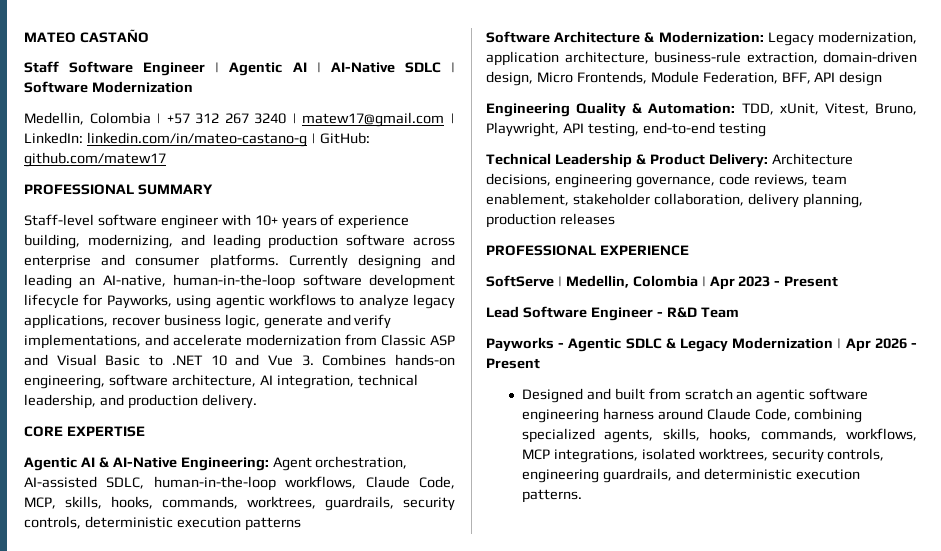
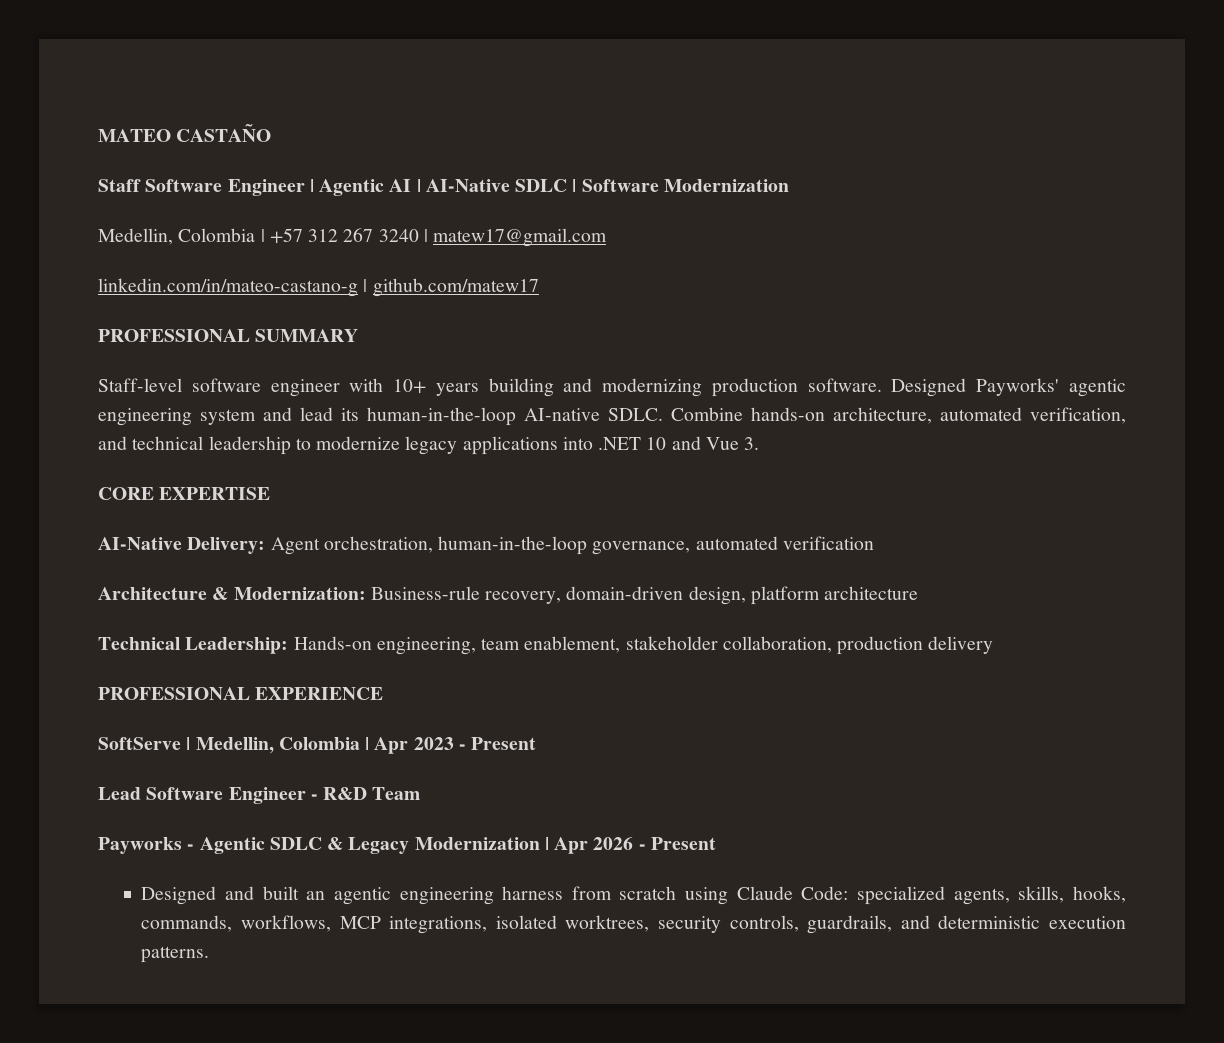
[449,113,455,124] [24,132,83,144] | LinkedIn: -> (608, 237) //
[319,132,370,144] GitHub: -> (368, 285) none
[320,214,410,229] [24,234,455,249] [24,254,455,269] [24,274,455,289] [24,294,455,309] [24,314,392,329] [24,334,455,349] [24,354,164,366] of experience building, modernizing, and leading production software across enterprise and consumer platforms. Currently designing and leading an AI-native, human-in-the-loop software development lifecycle for Payworks, using agentic workflows to analyze legacy applications, recover business logic, generate and verify implementations, and accelerate modernization from Classic ASP and Visual Basic to -> [488,378,1126,397] [98,407,1126,426] [98,436,593,455] building and modernizing production software. Designed Payworks' agentic engineering system and lead its human-in-the-loop AI-native SDLC. Combine hands-on architecture, automated verification, and technical leadership to modernize legacy applications into
[322,354,455,366] [24,374,418,389] [24,394,257,409] [24,426,145,437] [24,456,408,471] [24,476,455,491] [24,496,455,511] [24,516,301,531] [486,31,917,46] [486,51,917,66] [486,71,883,86] [486,102,917,117] [486,122,766,137] [486,153,853,168] [486,173,808,188] Combines hands-on engineering, software architecture, AI integration, technical leadership, and production delivery. // CORE EXPERTISE // Agentic AI & AI-Native Engineering: Agent orchestration, AI-assisted SDLC, human-in-the-loop workflows, Claude Code, MCP, skills, hooks, commands, worktrees, guardrails, security controls, deterministic execution patterns // Software Architecture & Modernization: Legacy modernization, application architecture, business-rule extraction, domain-driven design, Micro Frontends, Module Federation, BFF, API design // Engineering Quality & Automation: TDD, xUnit, Vitest, Bruno, Playwright, API testing, end-to-end testing // Technical Leadership & Product Delivery: Architecture decisions, engineering governance, code reviews, -> [98,487,271,500] [98,536,874,555] [98,586,919,605] [98,636,476,655] // CORE EXPERTISE // AI-Native Delivery: Agent orchestration, human-in-the-loop governance, automated verification // Architecture & Modernization: Business-rule recovery, domain-driven design, platform architecture // Technical Leadership: Hands-on engineering,
(744, 199) none -> [837,636,924,655] production
[802,193,863,208] [486,213,615,228] planning, production releases -> (994, 645) none
[648,388,869,403] [521,408,863,423] from scratch an agentic software engineering harness around Claude Code, combining -> [306,886,849,905] an agentic engineering harness from scratch using Claude Code:
[521,469,599,483] engineering -> (799, 923) none

